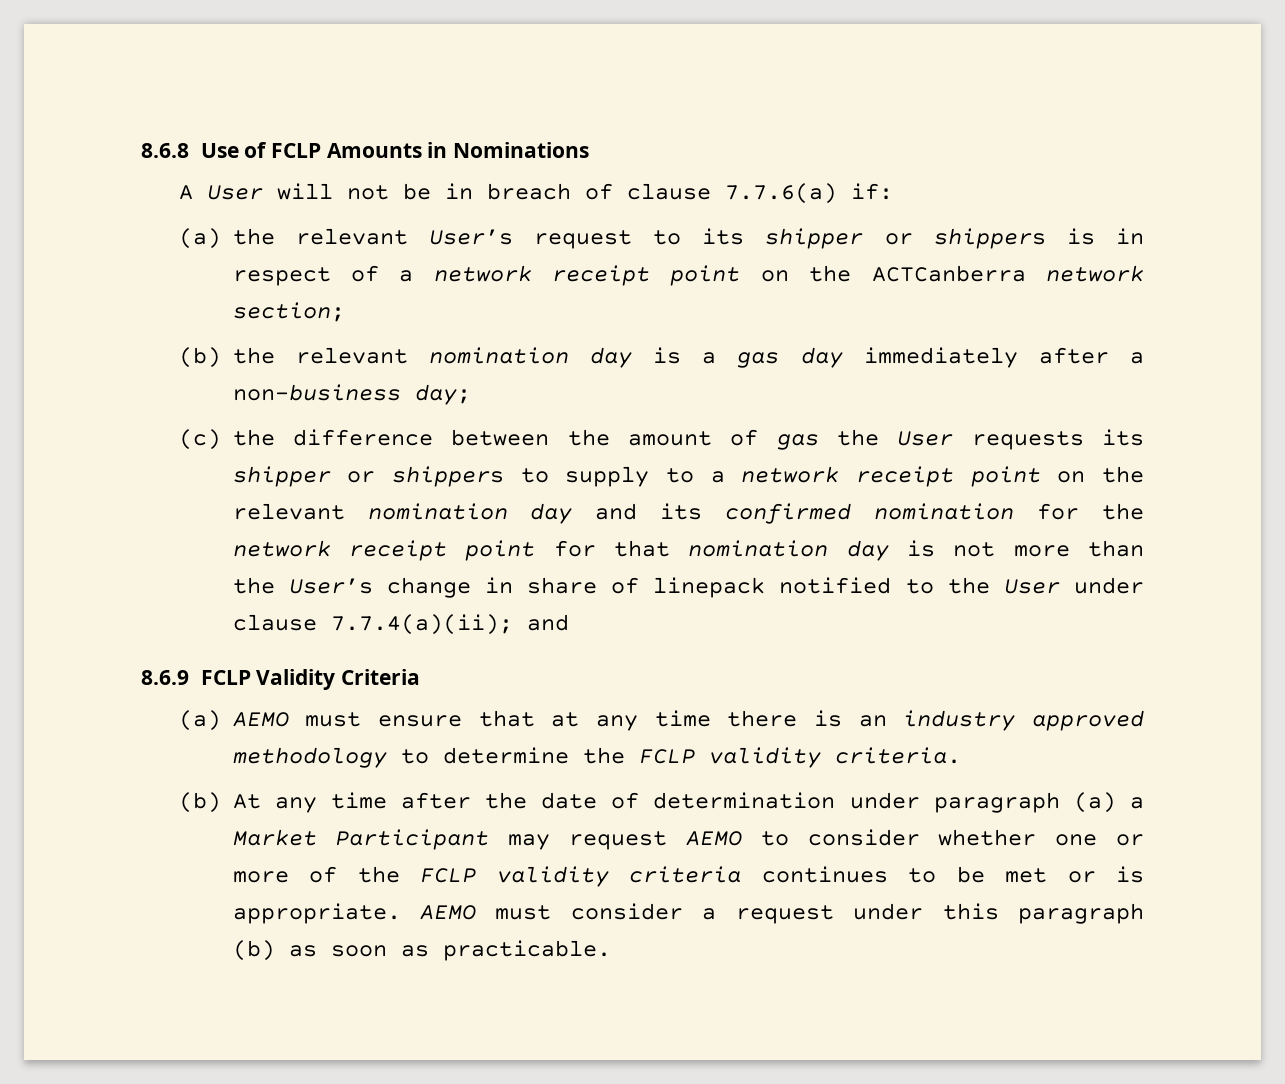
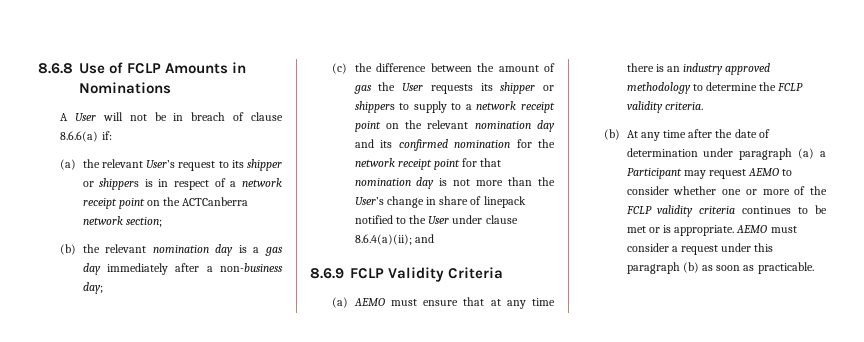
[724,183,837,204] 7.7.6(a) -> [60,131,99,142] 8.6.6(a)
[330,614,513,635] 7.7.4(a)(ii); -> [354,234,412,245] 8.6.4(a)(ii);
[232,829,317,846] Market -> (826, 154) none

